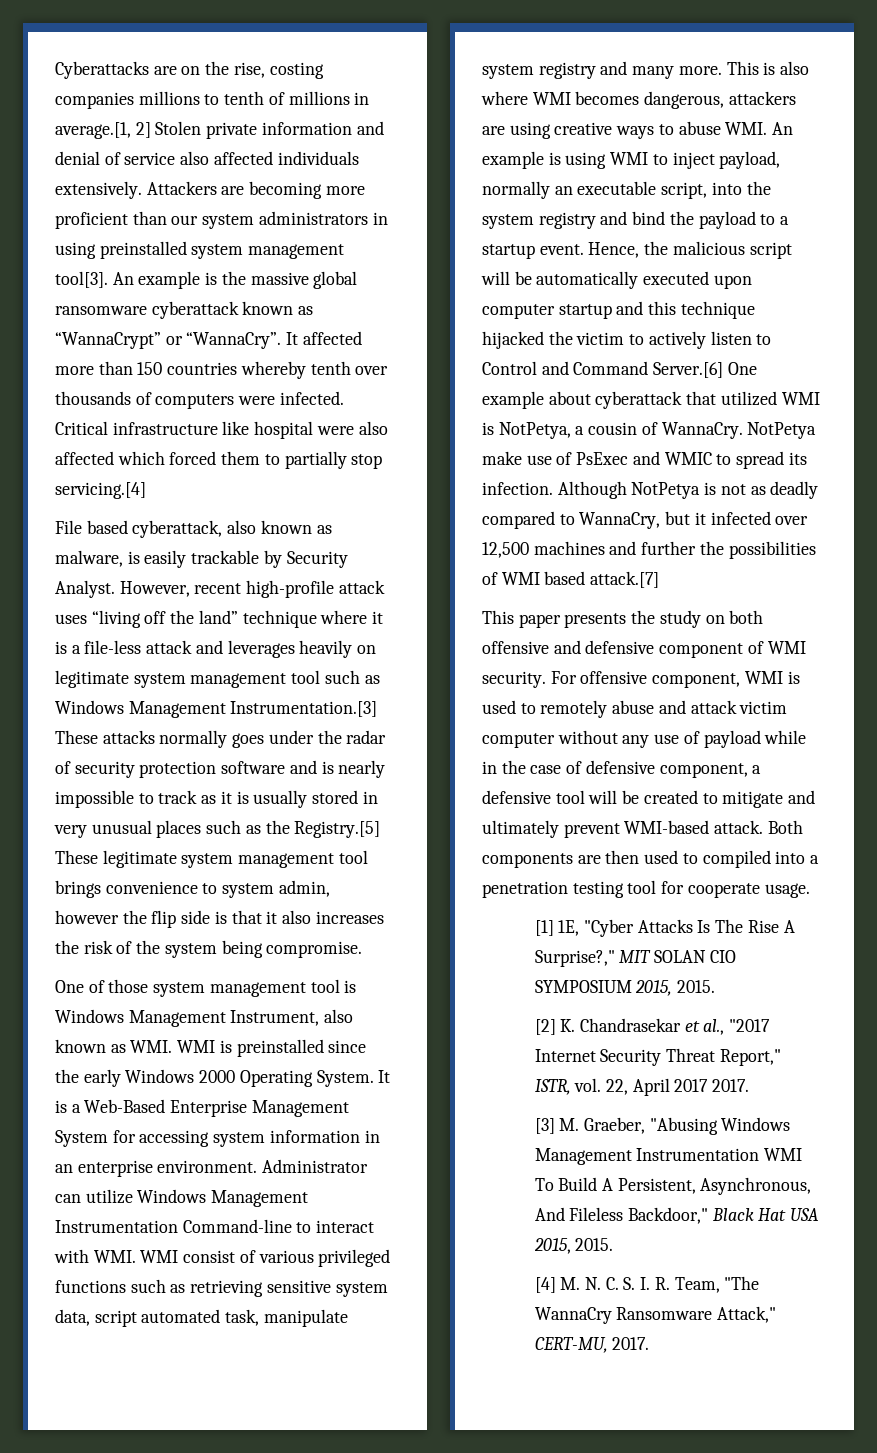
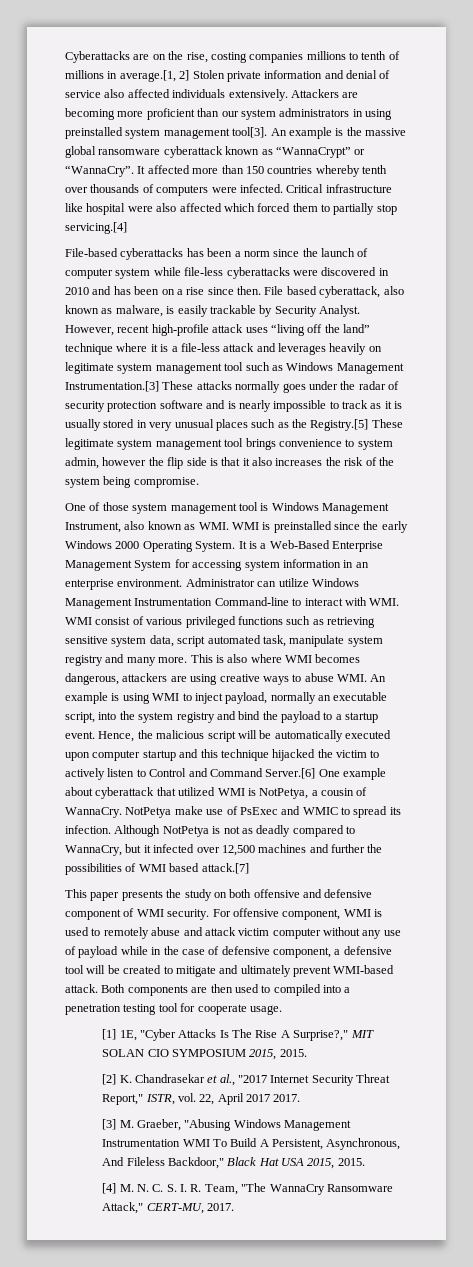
(146, 490) none -> [65,248,369,260] [65,267,389,279] [65,286,261,295] File-based cyberattacks has been a norm since the launch of computer system while file-less cyberattacks were discovered in 2010 and has been on a rise since then.

